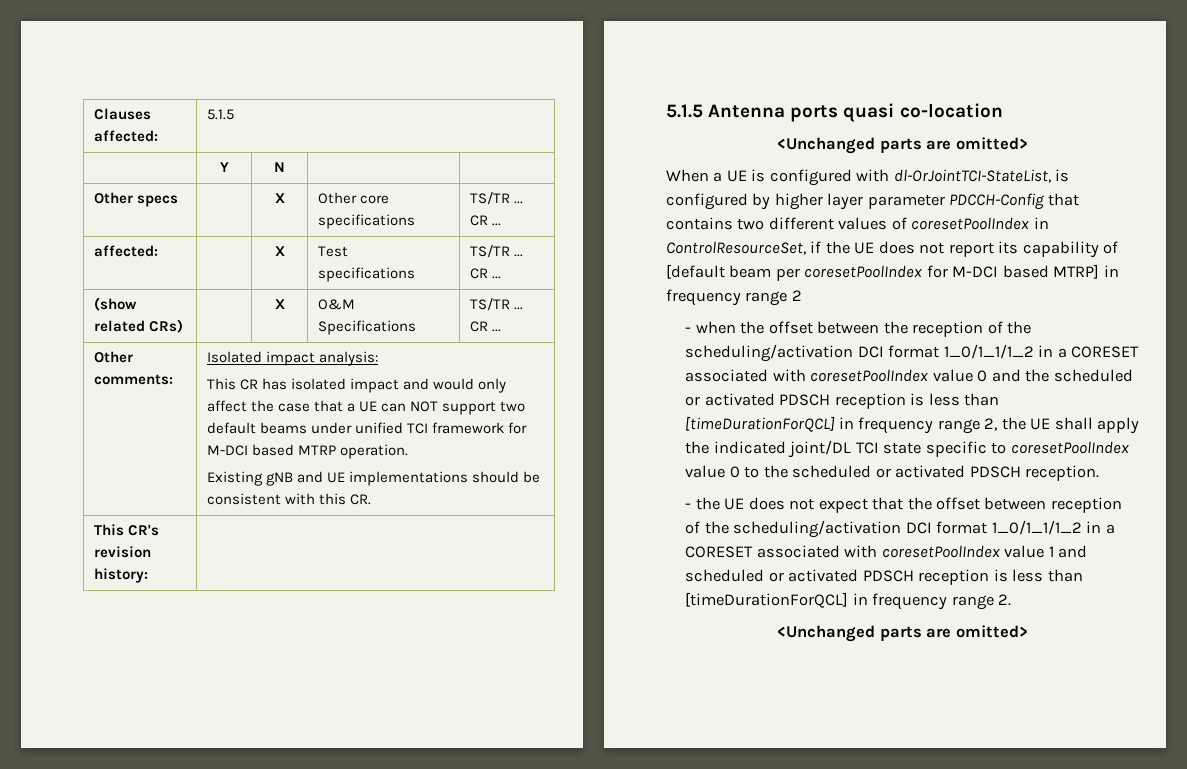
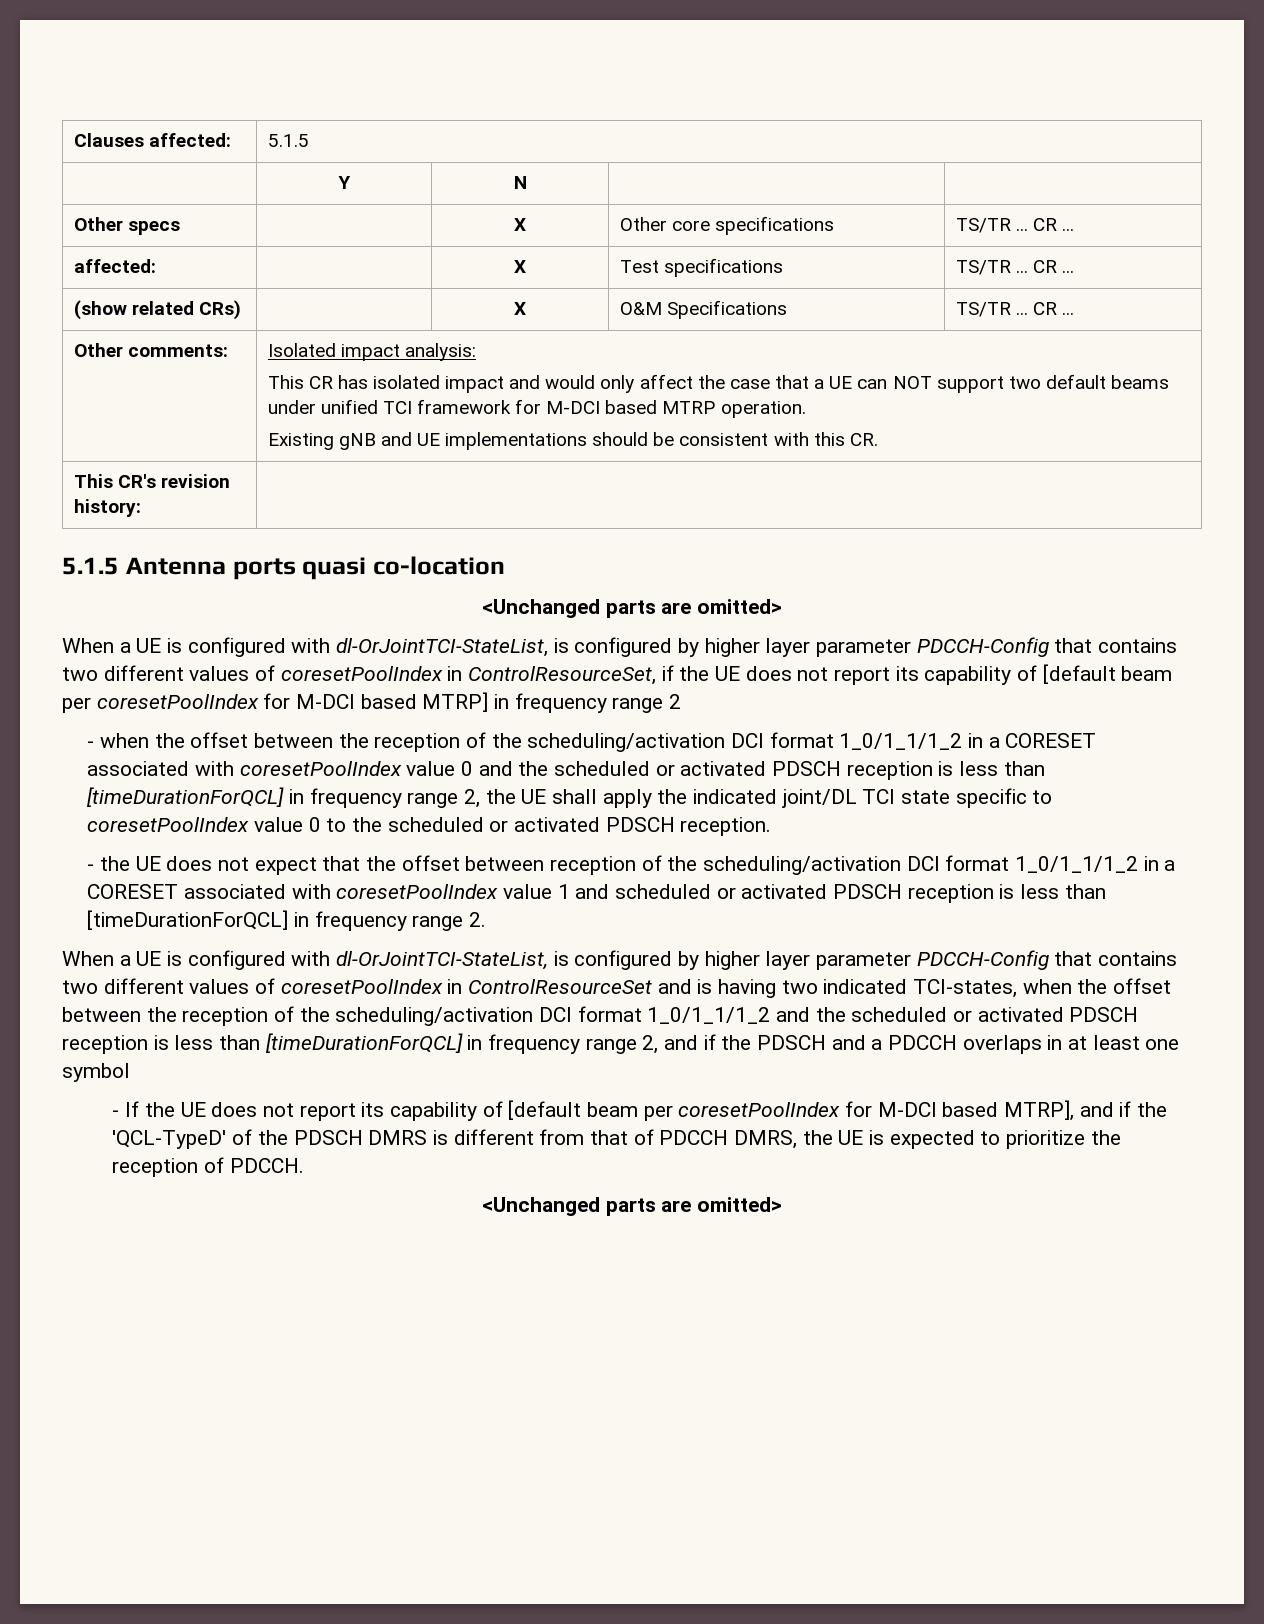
(1012, 600) none -> [62,950,1178,970] [62,978,1172,998] [62,1006,1139,1026] [62,1033,1180,1054] [62,1063,130,1082] [112,1100,1167,1121] [112,1129,1121,1149] [112,1157,304,1177] // When a UE is configured with dl-OrJointTCI-StateList, is configured by higher layer parameter PDCCH-Config that contains two different values of coresetPoolIndex in ControlResourceSet and is having two indicated TCI-states, when the offset between the reception of the scheduling/activation DCI format 1_0/1_1/1_2 and the scheduled or activated PDSCH reception is less than [timeDurationForQCL] in frequency range 2, and if the PDSCH and a PDCCH overlaps in at least one symbol // - If the UE does not report its capability of [default beam per coresetPoolIndex for M-DCI based MTRP], and if the 'QCL-TypeD' of the PDSCH DMRS is different from that of PDCCH DMRS, the UE is expected to prioritize the reception of PDCCH.

